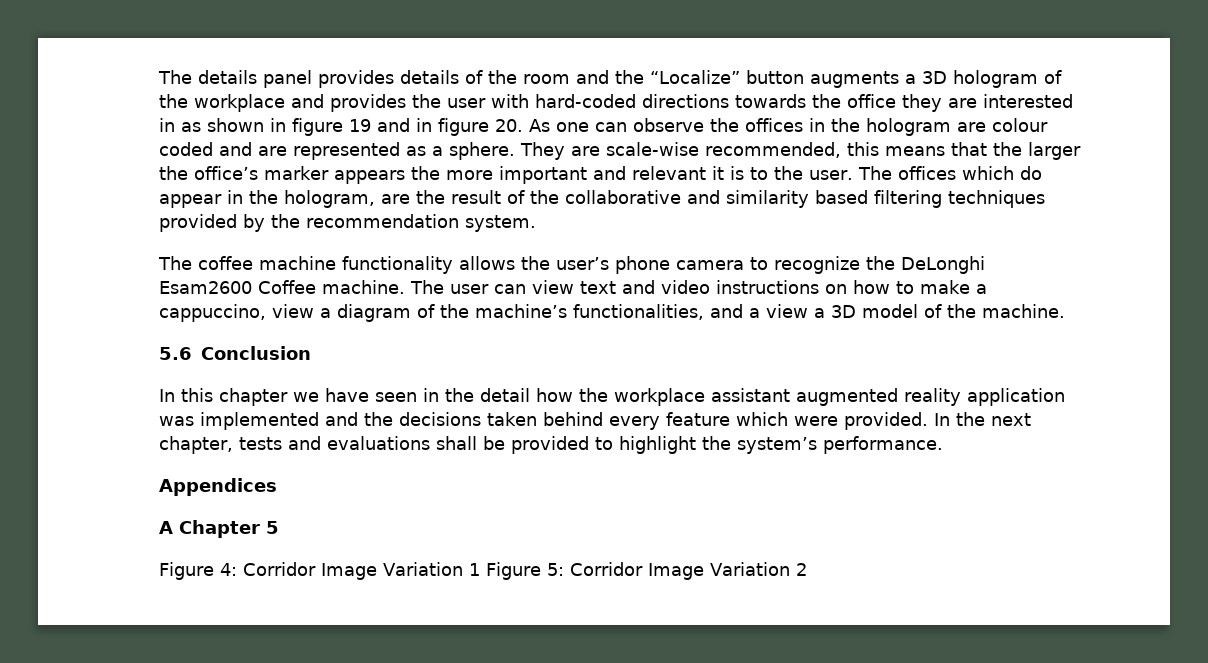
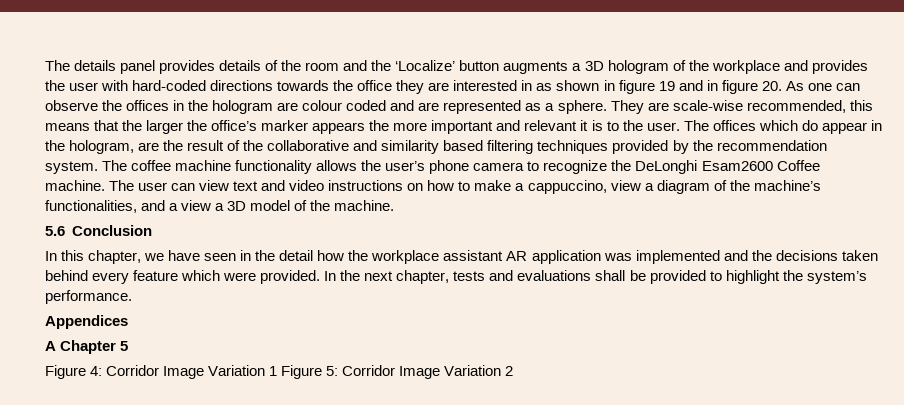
[649,70,740,84] “Localize” -> [395,60,456,71] ‘Localize’
(536, 223) // -> (98, 167) none
[218,388,288,406] chapter -> [87,250,141,264] chapter,
[795,388,961,406] augmented reality -> [506,251,528,261] AR

